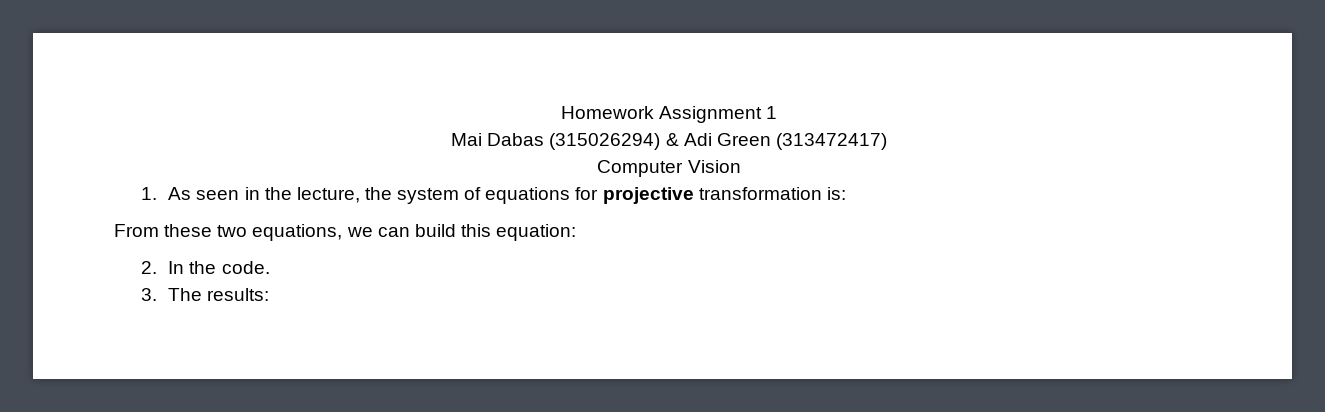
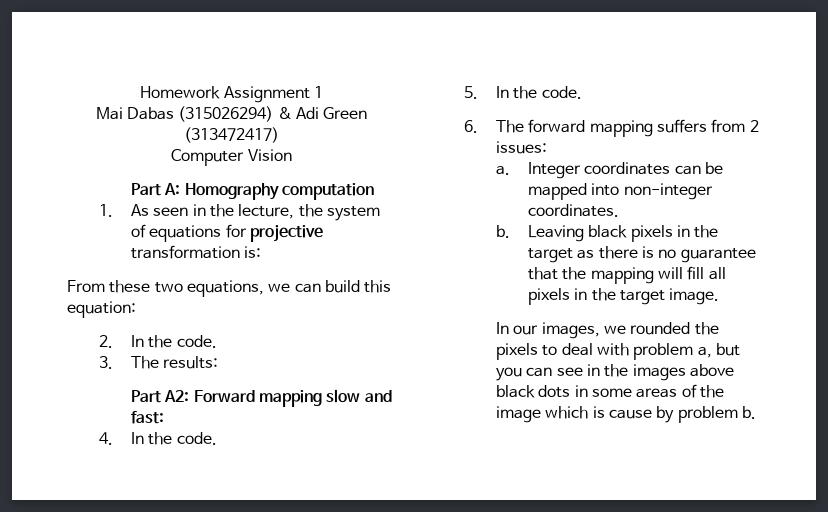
(741, 166) none -> [130,183,374,200] // Part A: Homography computation
(270, 294) none -> [130,389,392,407] [130,411,164,424] [98,432,217,445] [463,86,582,99] [463,119,759,137] [495,141,547,154] [495,162,723,179] [527,183,713,200] [527,204,619,217] [495,225,719,242] [527,246,756,263] [527,266,726,284] [527,288,720,305] [495,322,719,339] [495,343,740,360] [495,364,734,381] [495,384,724,398] [495,406,756,423] // Part A2: Forward mapping slow and fast: // 4. In the code. // 5. In the code. // 6. The forward mapping suffers from 2 issues: // a. Integer coordinates can be mapped into non-integer coordinates. // b. Leaving black pixels in the target as there is no guarantee that the mapping will fill all pixels in the target image. // In our images, we rounded the pixels to deal with problem a, but you can see in the images above black dots in some areas of the image which is cause by problem b.

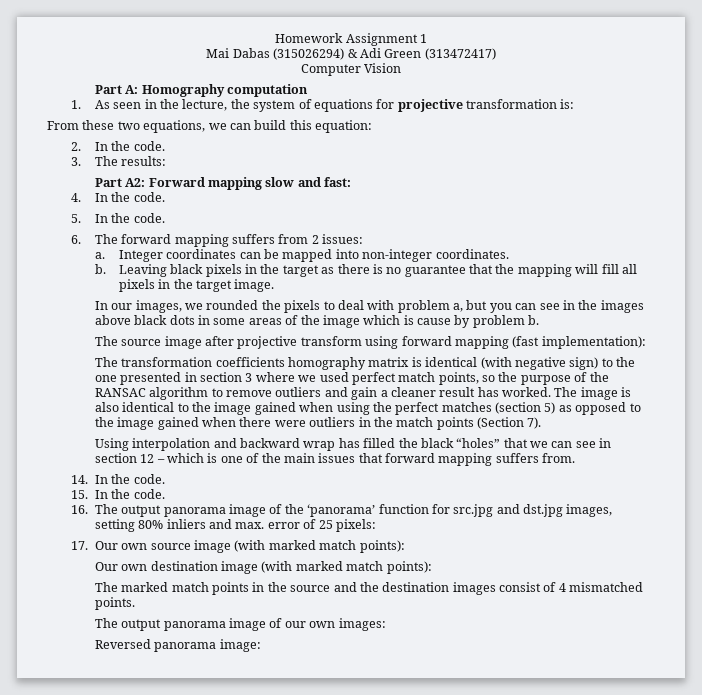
(756, 412) none -> [94,336,646,349] [94,357,636,370] [94,372,609,385] [94,387,632,400] [94,402,641,415] [94,417,542,430] [94,438,612,451] [94,453,576,466] [70,474,165,484] [70,489,165,499] [70,504,613,517] [94,519,376,532] [70,540,405,553] [94,561,432,574] [94,582,644,595] [94,597,135,610] [94,618,386,631] [94,639,261,652] // The source image after projective transform using forward mapping (fast implementation): // The transformation coefficients homography matrix is identical (with negative sign) to the one presented in section 3 where we used perfect match points, so the purpose of the RANSAC algorithm to remove outliers and gain a cleaner result has worked. The image is also identical to the image gained when using the perfect matches (section 5) as opposed to the image gained when there were outliers in the match points (Section 7). // Using interpolation and backward wrap has filled the black “holes” that we can see in section 12 – which is one of the main issues that forward mapping suffers from. // 14. In the code. // 15. In the code. // 16. The output panorama image of the ‘panorama’ function for src.jpg and dst.jpg images, setting 80% inliers and max. error of 25 pixels: // 17. Our own source image (with marked match points): // Our own destination image (with marked match points): // The marked match points in the source and the destination images consist of 4 mismatched points. // The output panorama image of our own images: // Reversed panorama image:

